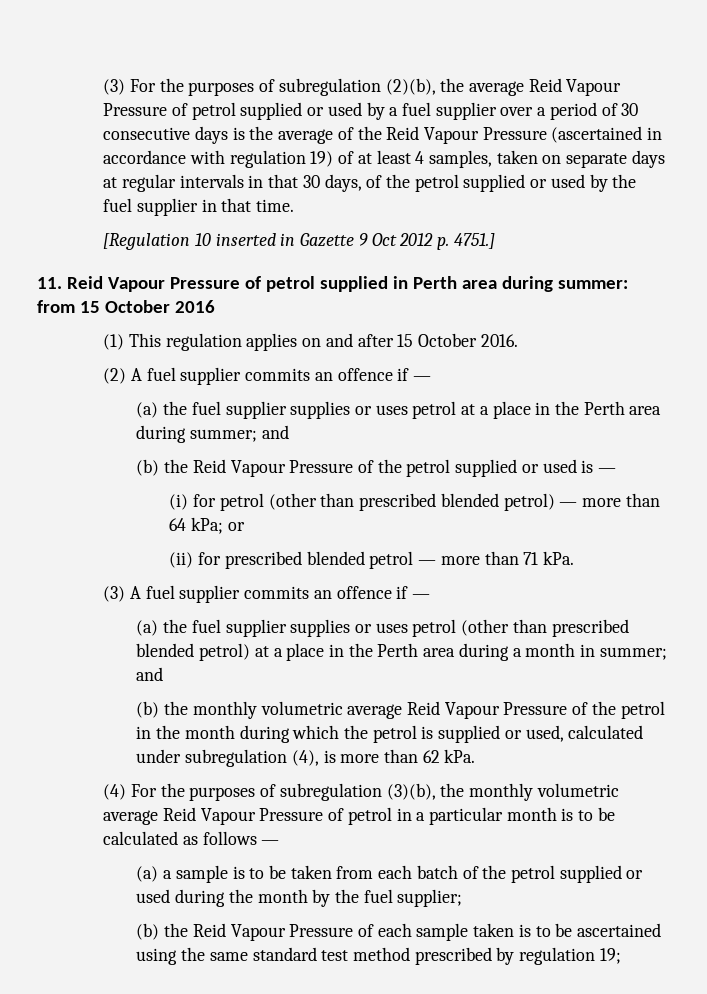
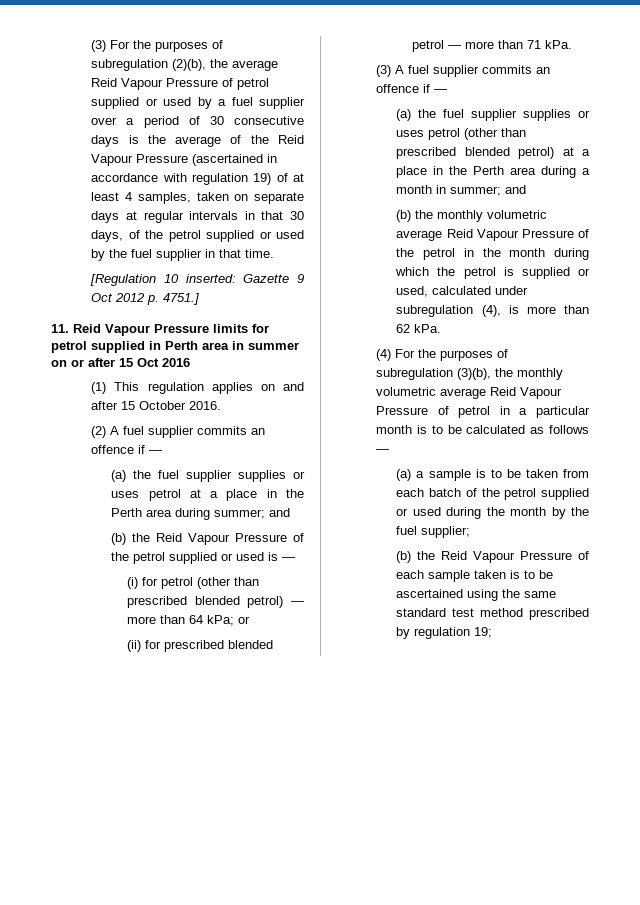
[215,233,296,246] inserted in -> [185,274,236,283] inserted:
[244,276,261,289] of -> [213,324,269,333] limits for
[501,276,628,292] [37,300,170,313] during summer: from 15 October -> [232,341,299,350] [51,358,159,367] in summer on or after 15 Oct

